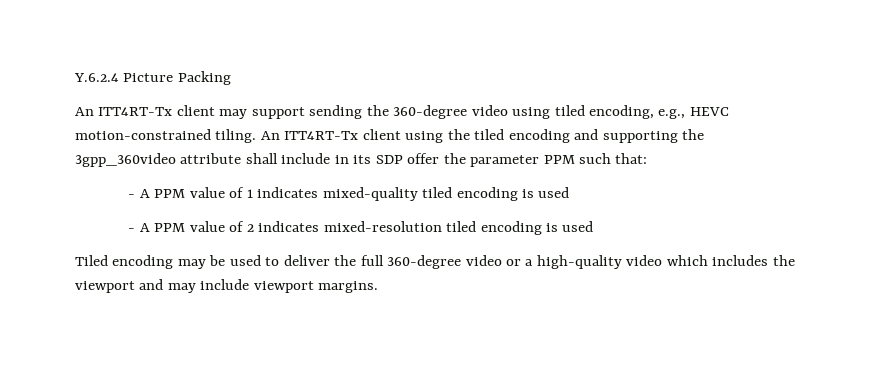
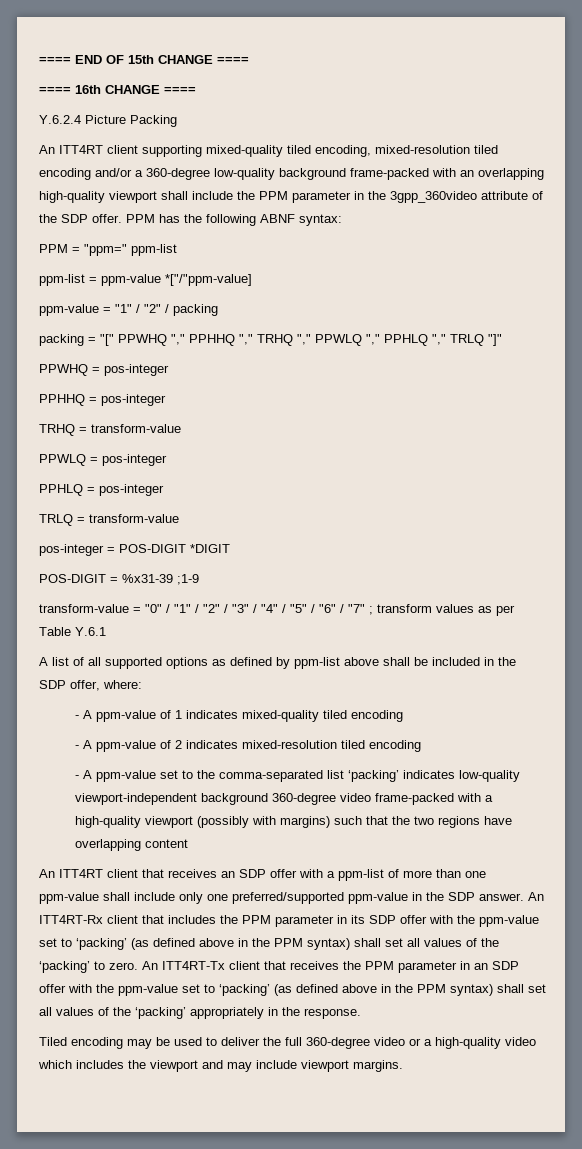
[74,71,231,85] [75,105,729,119] [75,129,705,143] [75,153,648,167] [128,187,225,198] Y.6.2.4 Picture Packing // An ITT4RT-Tx client may support sending the 360-degree video using tiled encoding, e.g., HEVC motion-constrained tiling. An ITT4RT-Tx client using the tiled encoding and supporting the 3gpp_360video attribute shall include in its SDP offer the parameter PPM such that: // - A PPM value -> [39,55,249,64] [39,85,196,94] [39,115,177,127] [39,145,498,157] [39,168,544,180] [39,191,543,203] [39,214,342,226] [39,244,177,256] [39,274,252,286] [39,304,218,316] [39,334,502,346] [39,364,169,376] [39,394,166,406] [39,424,181,436] [39,454,167,466] [39,484,164,496] [39,514,179,526] [39,544,230,556] [39,574,199,585] [39,604,515,616] [39,627,106,636] [39,657,516,669] [39,680,142,691] [75,710,157,722] ==== END OF 15th CHANGE ==== // ==== 16th CHANGE ==== // Y.6.2.4 Picture Packing // An ITT4RT client supporting mixed-quality tiled encoding, mixed-resolution tiled encoding and/or a 360-degree low-quality background frame-packed with an overlapping high-quality viewport shall include the PPM parameter in the 3gpp_360video attribute of the SDP offer. PPM has the following ABNF syntax: // PPM = "ppm=" ppm-list // ppm-list = ppm-value *["/"ppm-value] // ppm-value = "1" / "2" / packing // packing = "[" PPWHQ "," PPHHQ "," TRHQ "," PPWLQ "," PPHLQ "," TRLQ "]" // PPWHQ = pos-integer // PPHHQ = pos-integer // TRHQ = transform-value // PPWLQ = pos-integer // PPHLQ = pos-integer // TRLQ = transform-value // pos-integer = POS-DIGIT *DIGIT // POS-DIGIT = %x31-39 ;1-9 // transform-value = "0" / "1" / "2" / "3" / "4" / "5" / "6" / "7" ; transform values as per Table Y.6.1 // A list of all supported options as defined by ppm-list above shall be included in the SDP offer, where: // - A ppm-value
[521,187,570,198] [128,221,225,232] is used // - A PPM value -> [75,740,157,752] // - A ppm-value
[545,221,594,232] is used -> [75,770,521,782] [75,793,494,805] [75,816,513,828] [75,839,189,851] [39,869,486,881] [39,892,544,904] [39,915,539,927] [39,938,499,950] [39,961,519,973] [39,984,546,996] [39,1007,361,1019] // - A ppm-value set to the comma-separated list ‘packing’ indicates low-quality viewport-independent background 360-degree video frame-packed with a high-quality viewport (possibly with margins) such that the two regions have overlapping content // An ITT4RT client that receives an SDP offer with a ppm-list of more than one ppm-value shall include only one preferred/supported ppm-value in the SDP answer. An ITT4RT-Rx client that includes the PPM parameter in its SDP offer with the ppm-value set to ‘packing’ (as defined above in the PPM syntax) shall set all values of the ‘packing’ to zero. An ITT4RT-Tx client that receives the PPM parameter in an SDP offer with the ppm-value set to ‘packing’ (as defined above in the PPM syntax) shall set all values of the ‘packing’ appropriately in the response.

